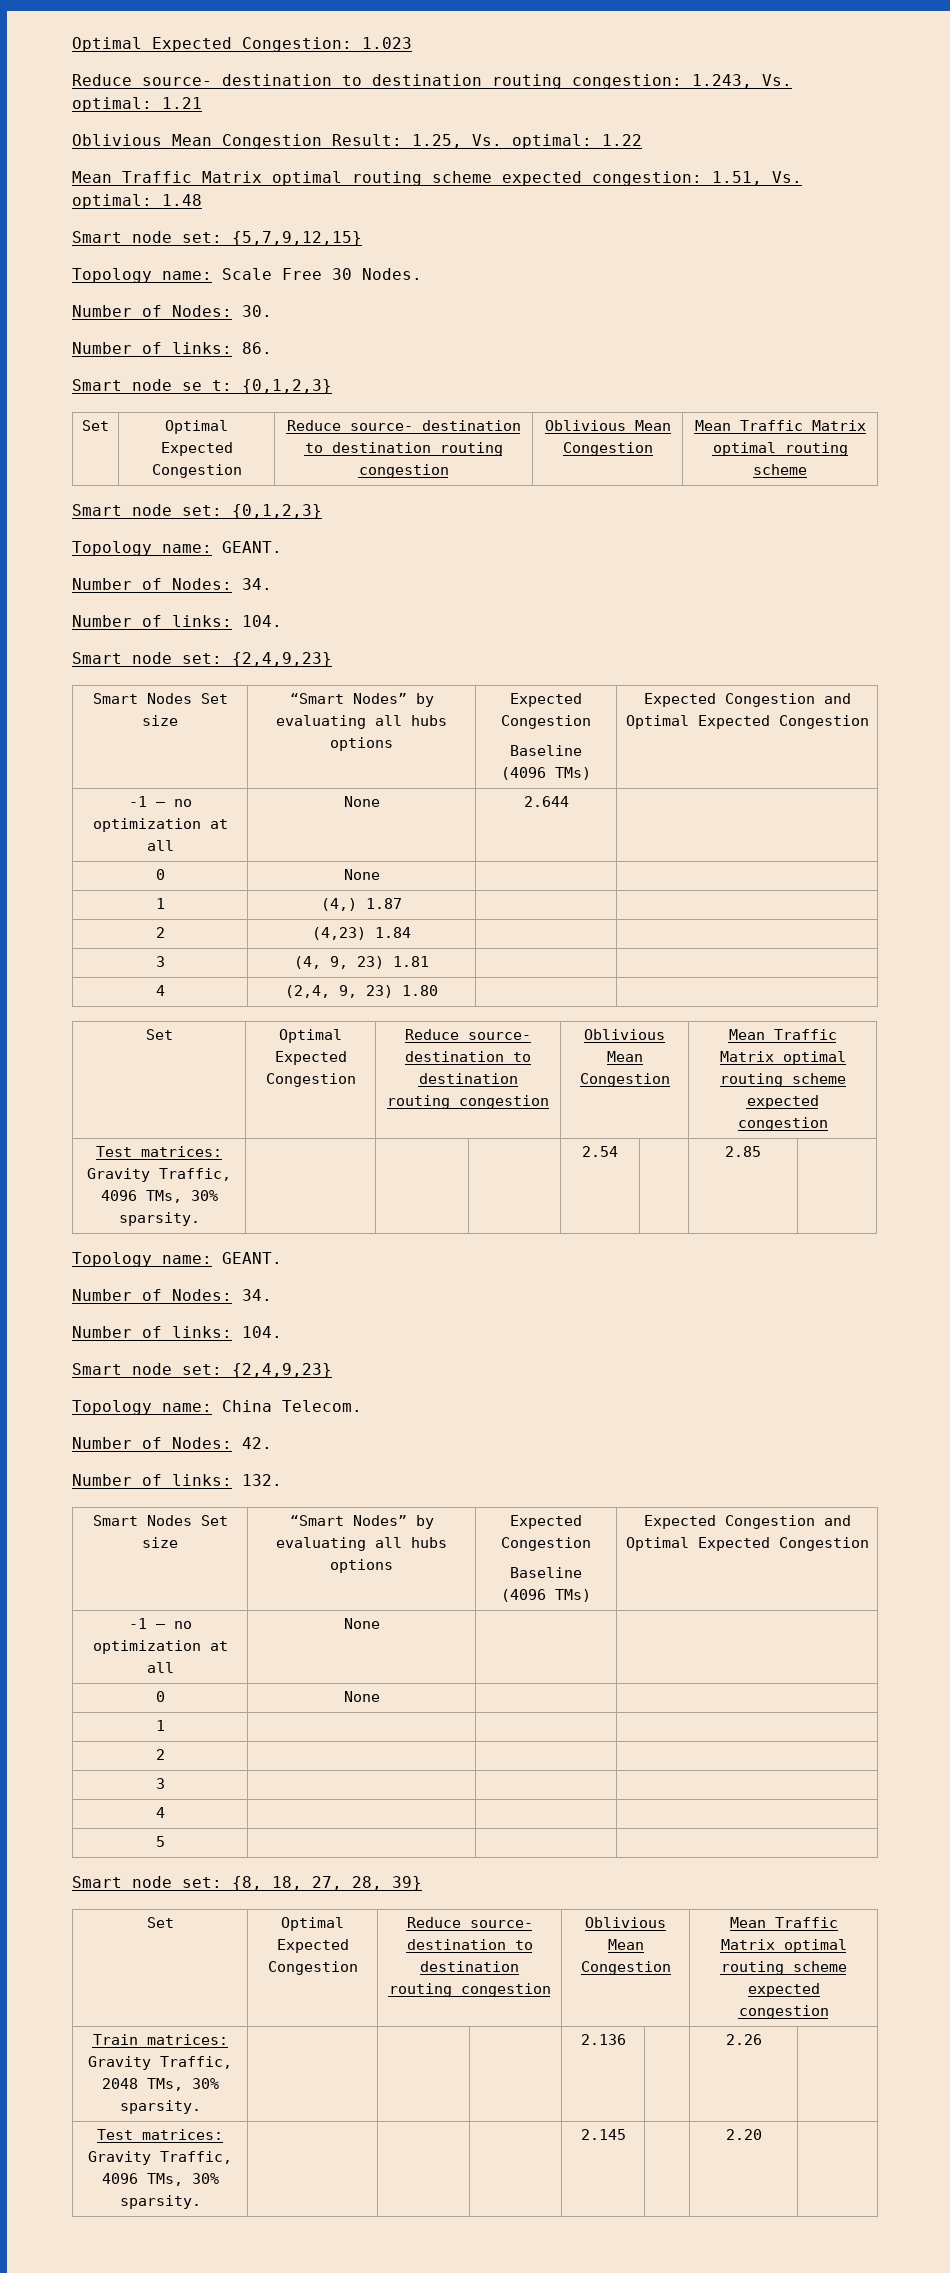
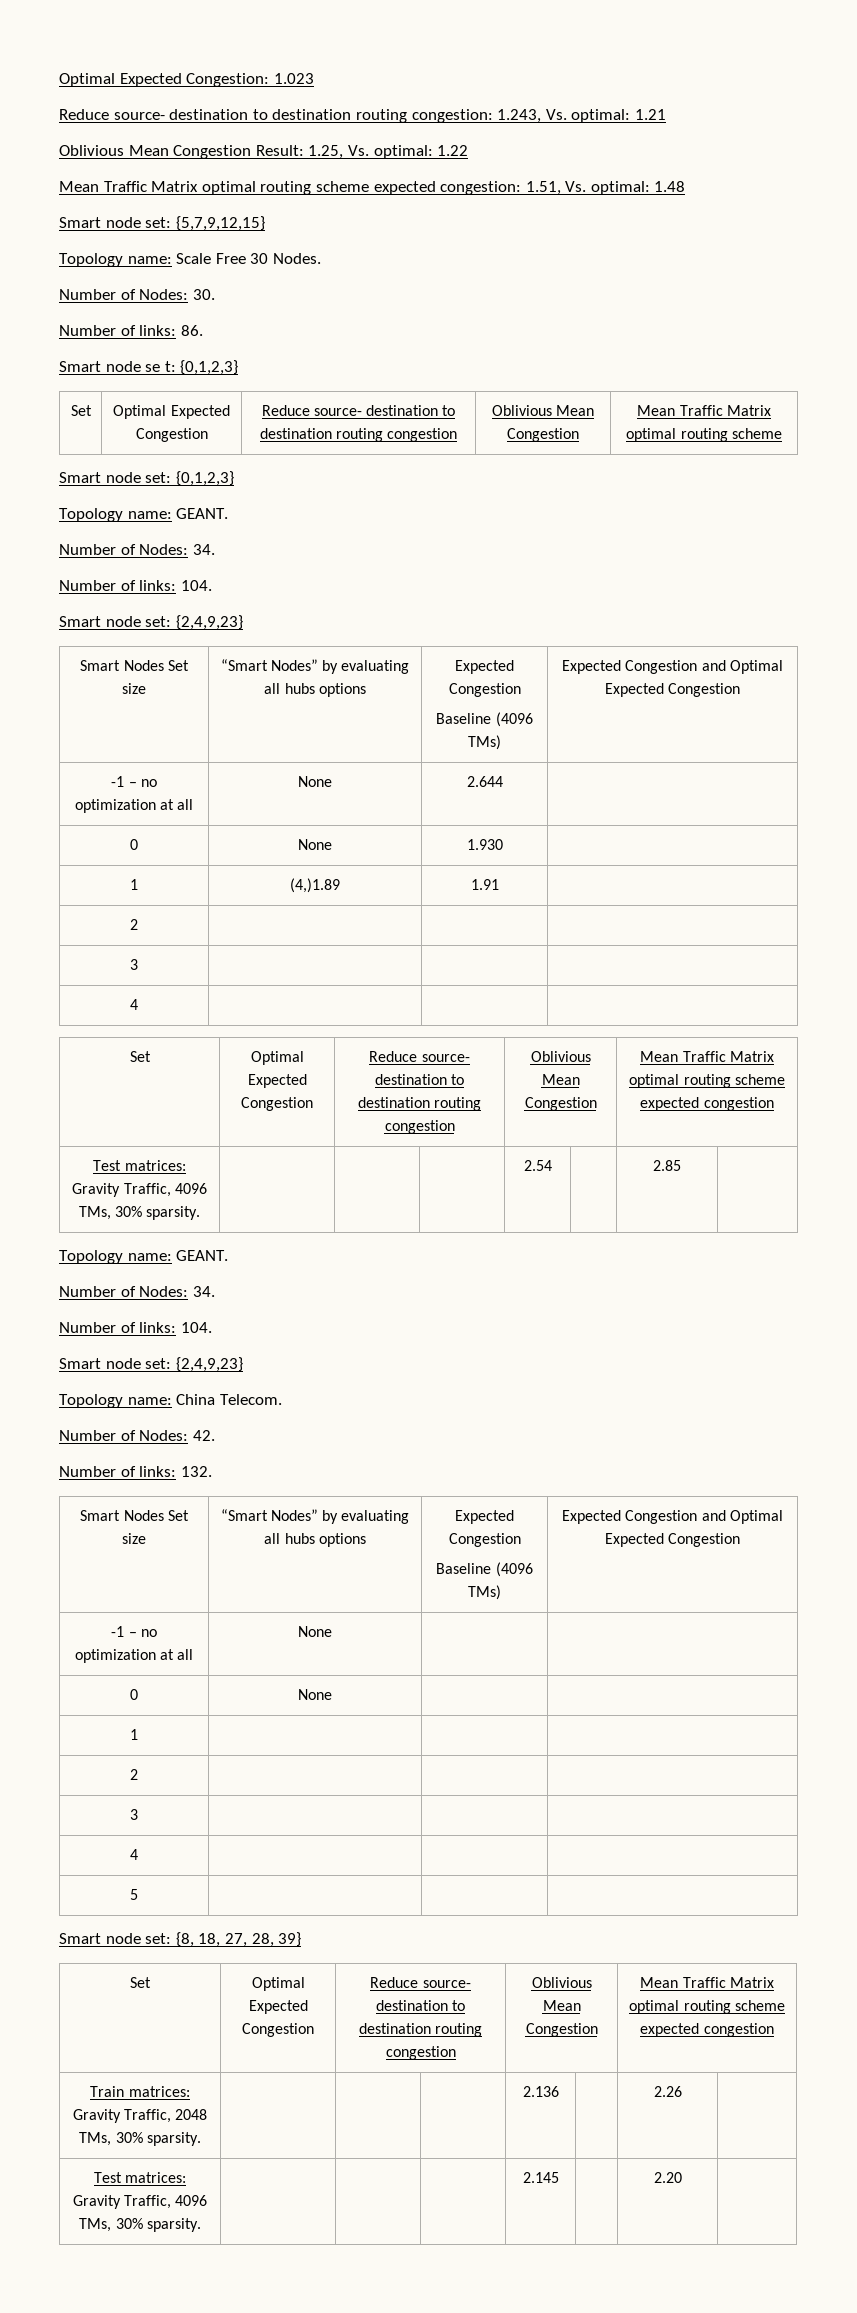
[155,898,165,909] [321,898,403,911] [155,927,165,938] [312,927,412,940] [155,956,165,967] [294,956,430,969] [155,985,165,996] [285,985,439,998] | // 1 | (4,) 1.87 | | // 2 | (4,23) 1.84 | | // 3 | (4, 9, 23) 1.81 | | // 4 | (2,4, 9, 23) 1.80 -> [466,839,503,850] [130,879,138,890] [290,878,340,893] [470,879,499,890] [130,919,138,930] [130,959,138,970] [130,999,138,1010] 1.930 | // 1 | (4,)1.89 | 1.91 | // 2 | | | // 3 | | | // 4 |

